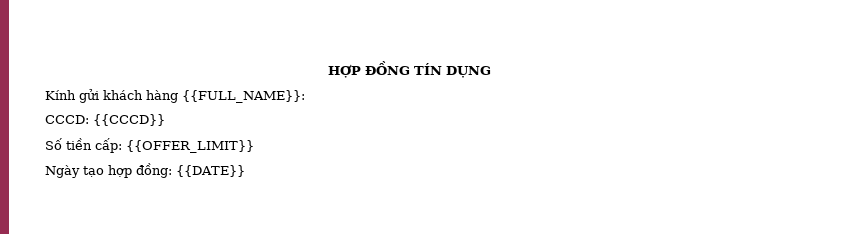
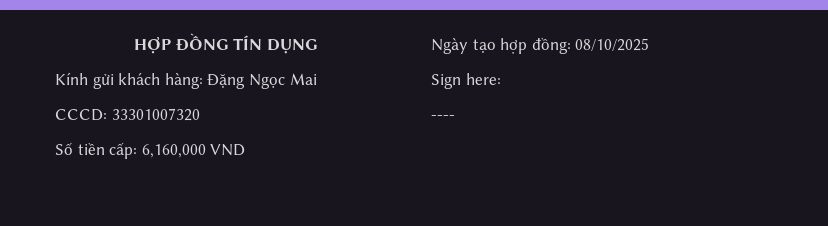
[146,90,305,103] hàng {{FULL_NAME}}: -> [164,73,317,89] hàng: Đặng Ngọc Mai
[93,114,165,126] {{CCCD}} -> [111,108,200,121] 33301007320
[126,140,254,153] {{OFFER_LIMIT}} -> [141,144,246,158] 6,160,000 VND
[176,165,245,177] {{DATE}} -> [575,38,650,51] [431,73,501,89] [431,115,455,120] 08/10/2025 // Sign here: // ----

